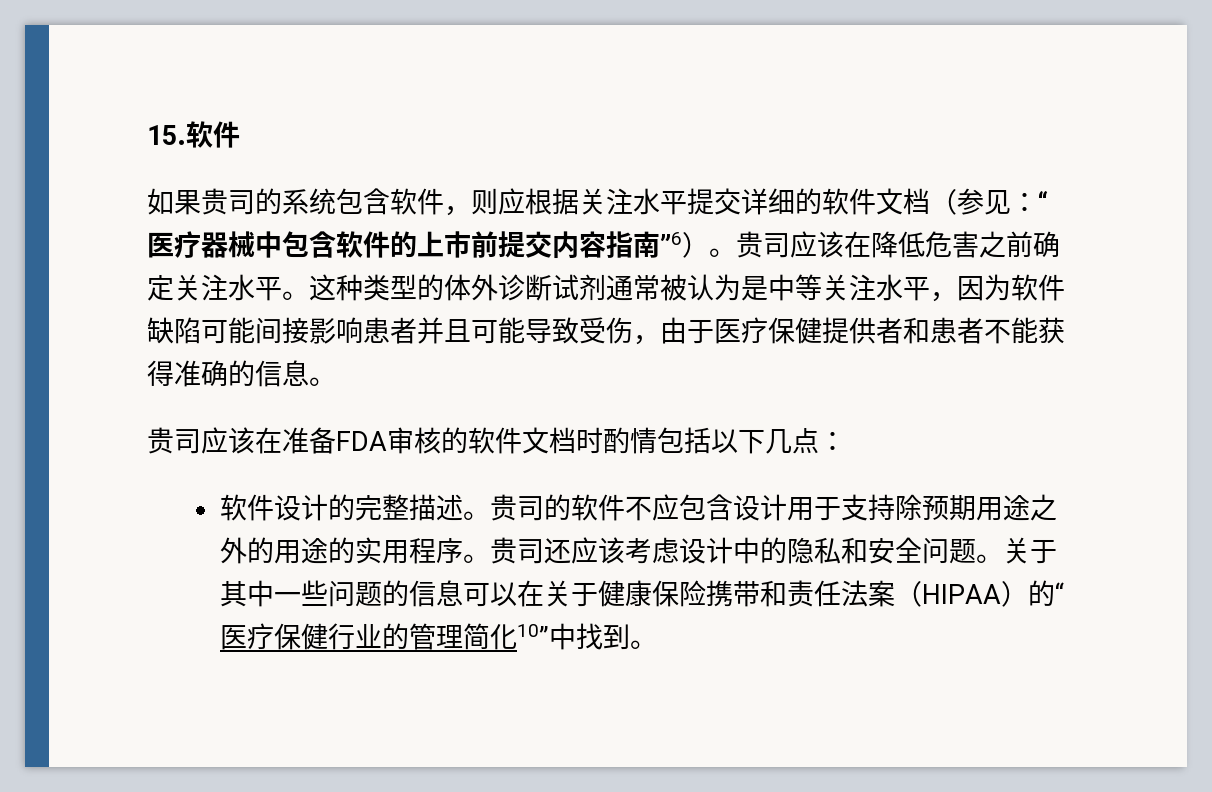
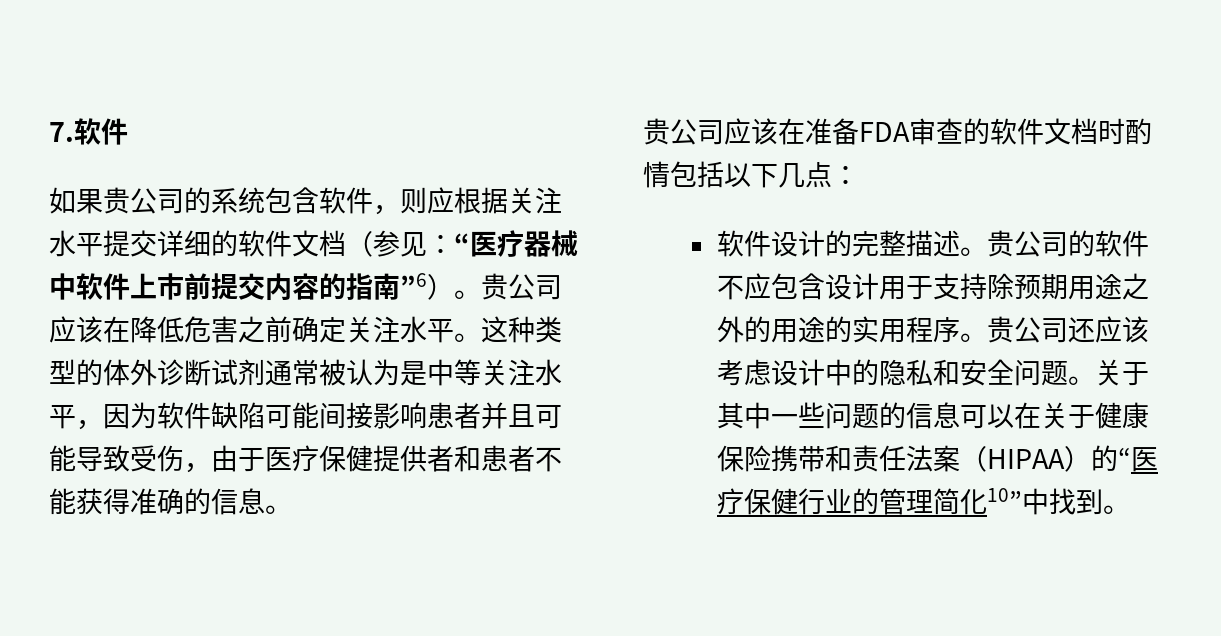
[147,125,186,145] 15. -> [49,122,74,142] 7.
(228, 201) none -> [130,188,157,214] 公
[282,231,417,258] 包含软件的 -> [76,273,130,300] 软件
(606, 244) none -> [319,273,346,300] 的
(763, 244) none -> [508,274,535,300] 公
(174, 440) none -> [670,119,697,145] 公
[414,427,441,454] 核 -> [936,118,963,144] 查
(518, 507) none -> [1013,231,1041,257] 公
(518, 550) none -> [1013,317,1041,343] 公

